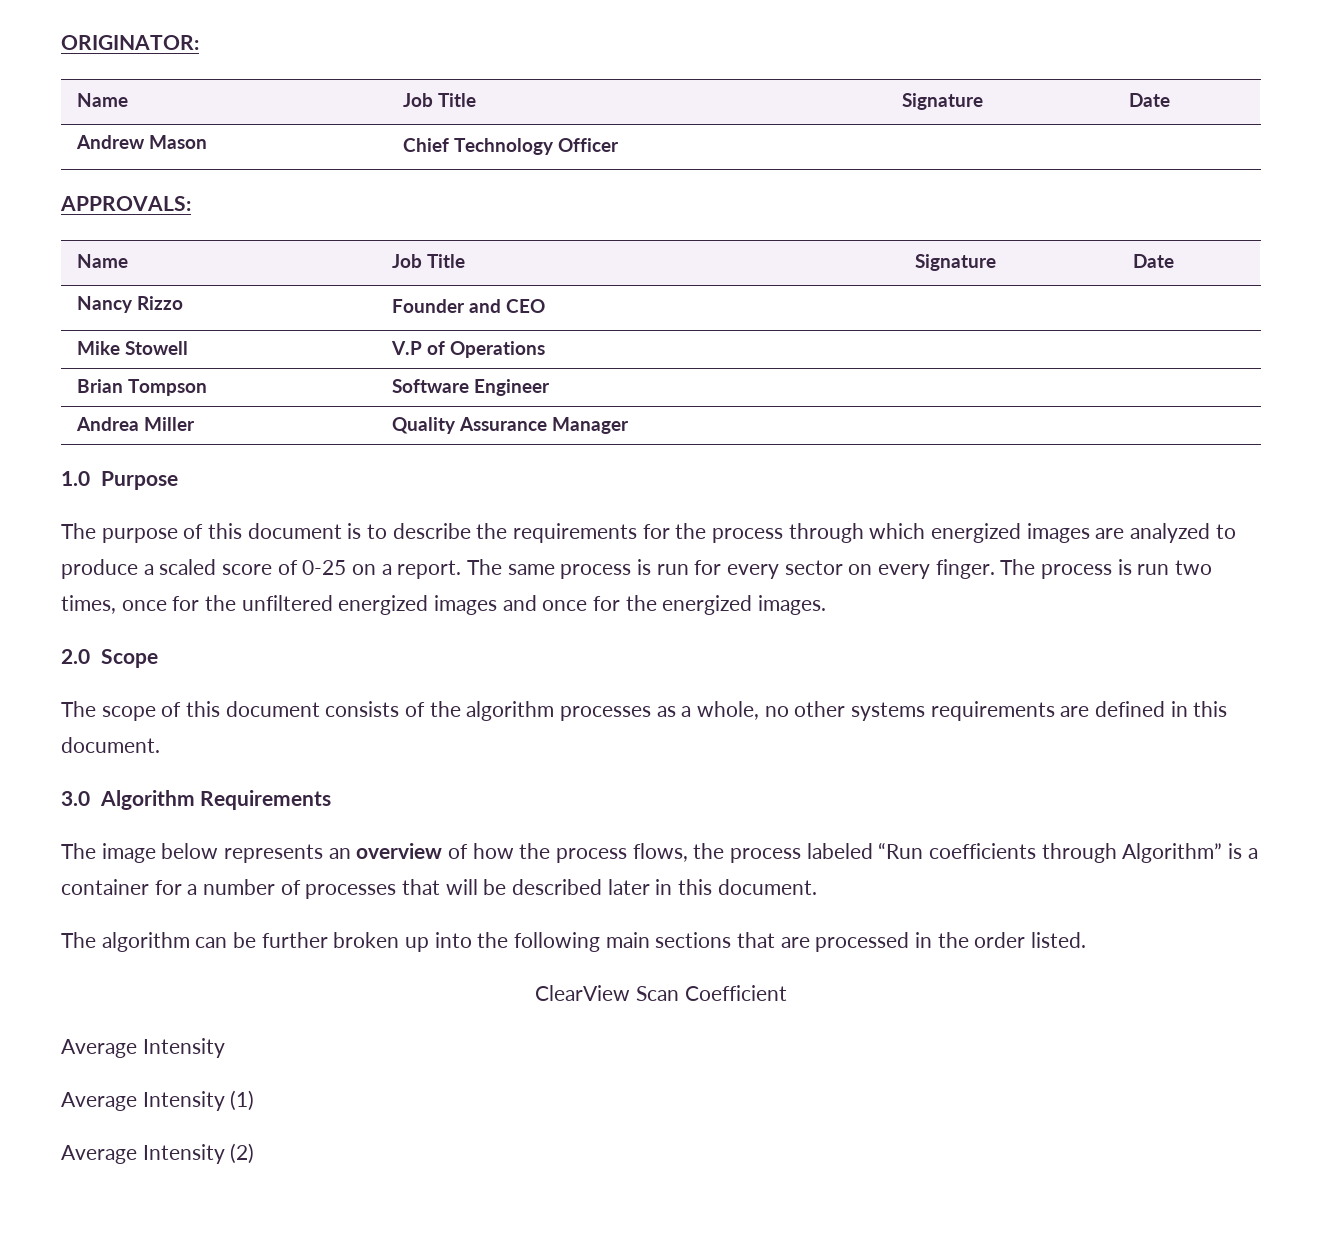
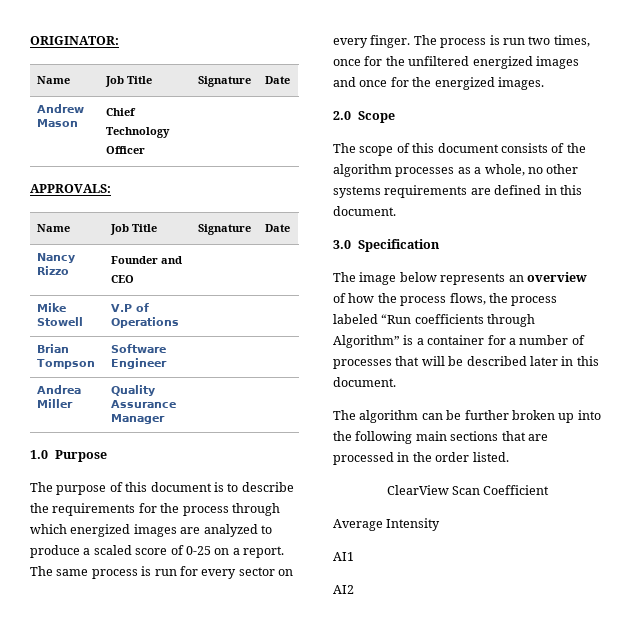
[99,790,332,810] Algorithm Requirements -> [357,239,440,252] Specification
[61,1090,255,1111] [61,1143,255,1164] Average Intensity (1) // Average Intensity (2) -> [333,552,354,561] [333,585,354,594] AI1 // AI2

